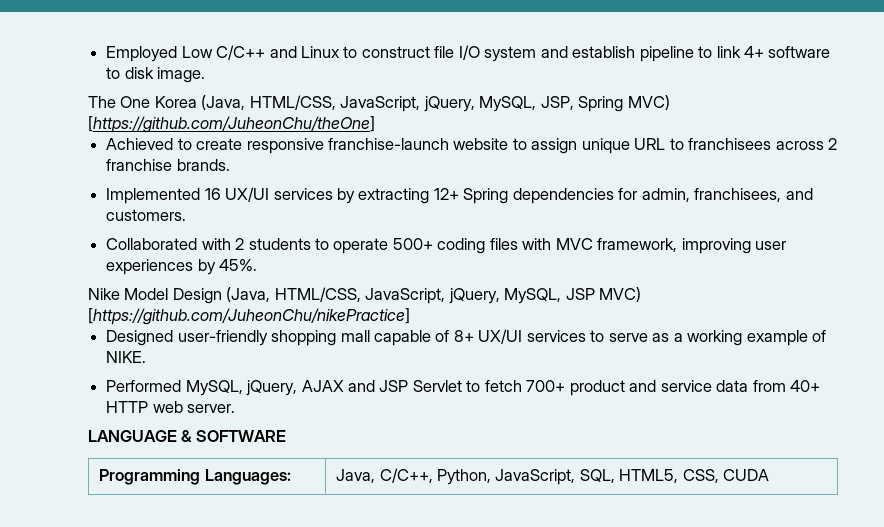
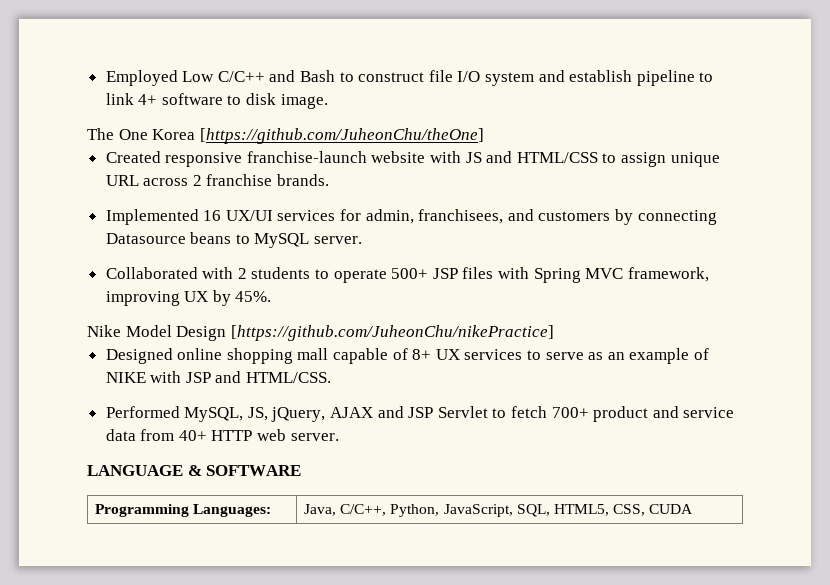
[300,46,340,58] Linux -> [300,70,336,82] Bash
[201,95,670,112] [88,116,375,133] [106,138,509,154] (Java, HTML/CSS, JavaScript, jQuery, MySQL, JSP, Spring MVC) [https://github.com/JuheonChu/theOne] // Achieved to create responsive franchise-launch website -> [199,128,484,144] [105,151,598,167] [https://github.com/JuheonChu/theOne] // Created responsive franchise-launch website with JS and HTML/CSS
[669,138,772,150] to franchisees -> (139, 180) none
[336,188,813,204] [106,209,187,221] by extracting 12+ Spring dependencies for admin, franchisees, and customers. -> [340,209,717,225] [105,232,363,248] for admin, franchisees, and customers by connecting Datasource beans to MySQL server.
[437,238,486,254] coding -> [432,268,458,279] JSP
(552, 244) none -> [533,268,581,283] Spring
[755,241,787,250] [106,259,194,275] user experiences -> [184,291,209,302] UX
[226,287,642,304] (Java, HTML/CSS, JavaScript, jQuery, MySQL, JSP MVC) -> (227, 333) none
[177,330,268,346] user-friendly -> [177,348,223,360] online
[478,329,523,344] UX/UI -> [435,349,460,360] UX
[673,330,826,346] [106,351,147,363] a working example of NIKE. -> [607,348,709,364] [105,371,332,383] an example of NIKE with JSP and HTML/CSS.
(243, 388) none -> [247,407,268,421] JS,

